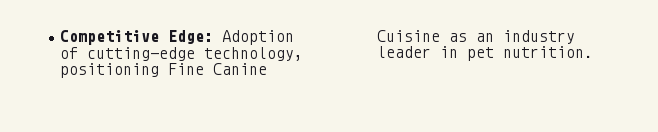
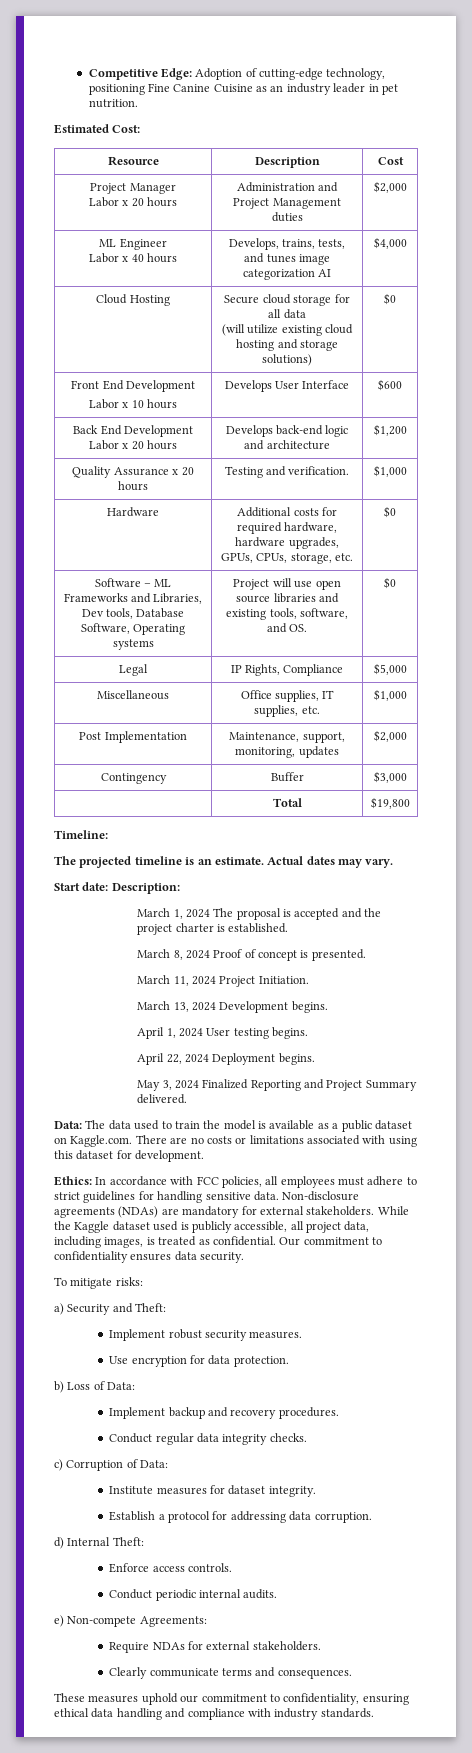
(594, 52) none -> [54,124,141,134] [107,156,159,166] [254,157,320,168] [377,157,404,165] [90,183,176,194] [88,197,178,207] [236,182,339,192] [233,198,341,209] [271,212,303,222] [373,181,407,193] [99,238,167,250] [88,253,178,263] [228,238,346,250] [244,253,330,265] [242,269,332,280] [373,237,407,249] [96,294,170,306] [224,294,350,306] [268,309,306,319] [221,324,354,336] [236,339,338,351] [262,354,312,366] [384,293,396,305] [71,380,195,392] [88,399,178,409] [224,380,350,392] [378,379,402,391] [73,425,193,437] [88,440,178,450] [225,425,349,437] [244,440,330,450] [373,424,407,436] [72,466,194,478] [118,481,148,491] [224,466,350,478] [373,465,407,477] [107,507,159,517] [237,507,337,517] [236,522,338,534] [235,537,339,549] [220,553,354,564] [384,506,396,518] [94,578,172,587] [63,593,203,604] [81,608,185,619] [80,623,186,635] [112,639,154,650] [233,578,341,590] [236,593,339,603] [226,608,348,620] [266,623,308,633] [384,577,396,589] [119,664,148,676] [230,664,344,676] [373,663,407,675] [97,690,169,700] [240,690,335,702] [254,705,320,717] [373,689,407,701] [79,731,187,743] [229,732,345,743] [235,746,339,758] [373,730,407,742] [100,773,167,784] [270,772,304,782] [373,771,407,783] [272,798,302,807] [370,797,410,809] [54,830,108,839] [54,856,394,868] [54,882,180,894] [137,908,382,920] [137,923,289,935] [137,949,366,961] [137,975,309,987] [137,1001,328,1013] [137,1027,309,1039] [137,1053,315,1065] [137,1079,417,1091] [137,1094,188,1104] [54,1120,412,1132] [54,1135,417,1147] [54,1150,205,1162] [54,1176,417,1188] [54,1191,360,1203] [54,1206,409,1218] [54,1221,370,1233] [54,1236,382,1248] [54,1251,245,1263] [54,1277,143,1289] [54,1303,167,1315] [109,1329,303,1341] [109,1355,289,1367] [54,1381,136,1393] [109,1407,339,1419] [109,1433,307,1445] [54,1459,169,1471] [109,1485,316,1497] [109,1511,372,1523] [54,1537,144,1549] [109,1563,233,1573] [109,1589,278,1601] [54,1615,207,1627] [109,1641,321,1653] [109,1667,352,1679] [54,1693,409,1705] [54,1708,374,1720] // Estimated Cost: // Resource | Description | Cost // Project Manager // Labor x 20 hours | Administration and Project Management duties | $2,000 // ML Engineer // Labor x 40 hours | Develops, trains, tests, and tunes image categorization AI | $4,000 // Cloud Hosting | Secure cloud storage for all data // (will utilize existing cloud hosting and storage solutions) | $0 // Front End Development // Labor x 10 hours | Develops User Interface | $600 // Back End Development Labor x 20 hours | Develops back-end logic and architecture | $1,200 // Quality Assurance x 20 hours | Testing and verification. | $1,000 // Hardware | Additional costs for required hardware, hardware upgrades, GPUs, CPUs, storage, etc. | $0 // Software – ML Frameworks and Libraries, Dev tools, Database Software, Operating systems | Project will use open source libraries and existing tools, software, and OS. | $0 // Legal | IP Rights, Compliance | $5,000 // Miscellaneous | Office supplies, IT supplies, etc. | $1,000 // Post Implementation | Maintenance, support, monitoring, updates | $2,000 // Contingency | Buffer | $3,000 // | Total | $19,800 // Timeline: // The projected timeline is an estimate. Actual dates may vary. // Start date: Description: // March 1, 2024 The proposal is accepted and the project charter is established. // March 8, 2024 Proof of concept is presented. // March 11, 2024 Project Initiation. // March 13, 2024 Development begins. // April 1, 2024 User testing begins. // April 22, 2024 Deployment begins. // May 3, 2024 Finalized Reporting and Project Summary delivered. // Data: The data used to train the model is available as a public dataset on Kaggle.com. There are no costs or limitations associated with using this dataset for development. // Ethics: In accordance with FCC policies, all employees must adhere to strict guidelines for handling sensitive data. Non-disclosure agreements (NDAs) are mandatory for external stakeholders. While the Kaggle dataset used is publicly accessible, all project data, including images, is treated as confidential. Our commitment to confidentiality ensures data security. // To mitigate risks: // a) Security and Theft: // Implement robust security measures. // Use encryption for data protection. // b) Loss of Data: // Implement backup and recovery procedures. // Conduct regular data integrity checks. // c) Corruption of Data: // Institute measures for dataset integrity. // Establish a protocol for addressing data corruption. // d) Internal Theft: // Enforce access controls. // Conduct periodic internal audits. // e) Non-compete Agreements: // Require NDAs for external stakeholders. // Clearly communicate terms and consequences. // These measures uphold our commitment to confidentiality, ensuring ethical data handling and compliance with industry standards.

